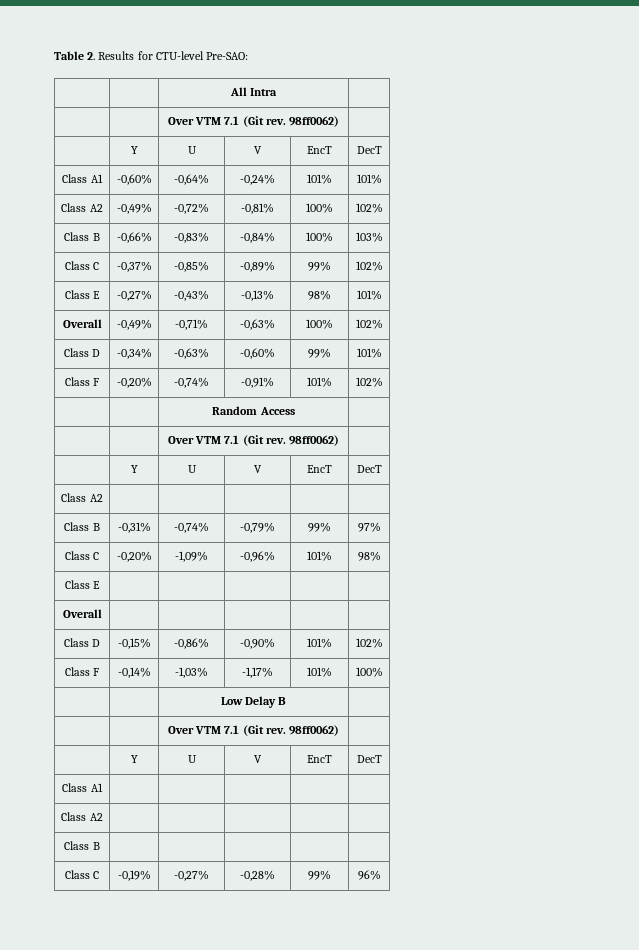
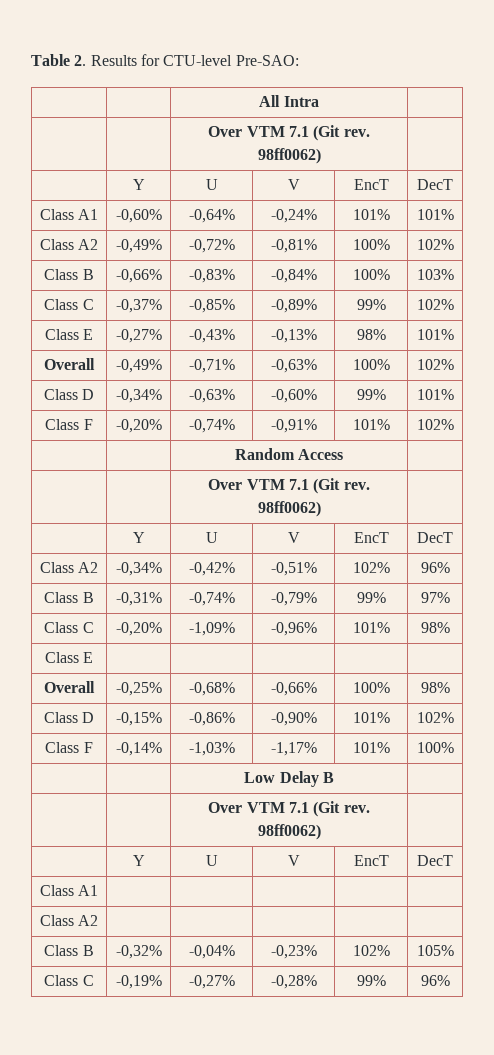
(103, 498) | | | | -> [115,562,162,576] [188,562,235,576] [270,562,317,576] [352,562,390,573] [420,562,450,573] -0,34% | -0,42% | -0,51% | 102% | 96%
(102, 613) | | | | -> [115,682,162,696] [188,682,235,696] [270,682,317,696] [352,682,390,693] [420,682,450,693] -0,25% | -0,68% | -0,66% | 100% | 98%
(100, 846) | | | | -> [115,945,162,959] [188,945,235,959] [270,945,317,959] [352,945,390,956] [416,945,454,956] -0,32% | -0,04% | -0,23% | 102% | 105%

